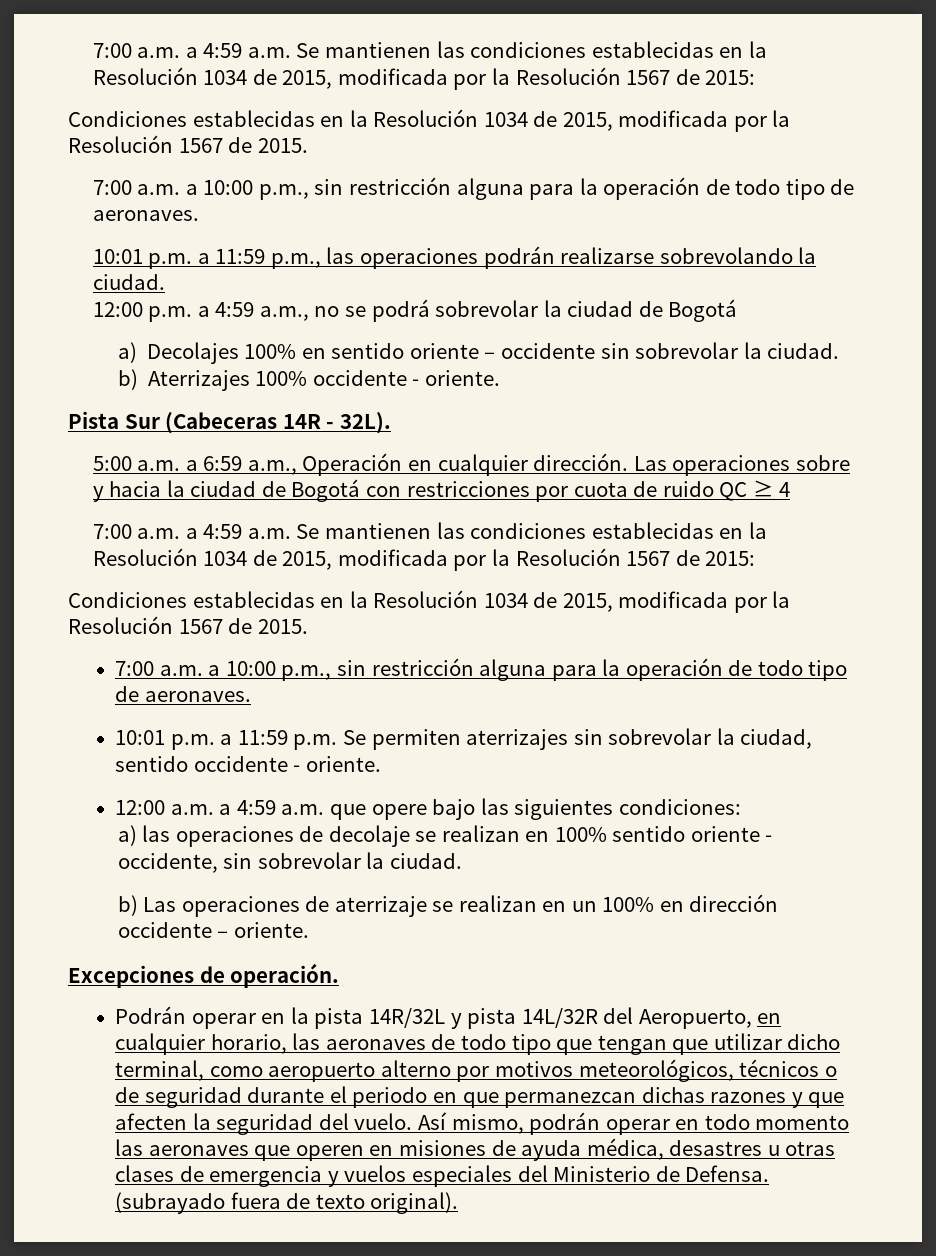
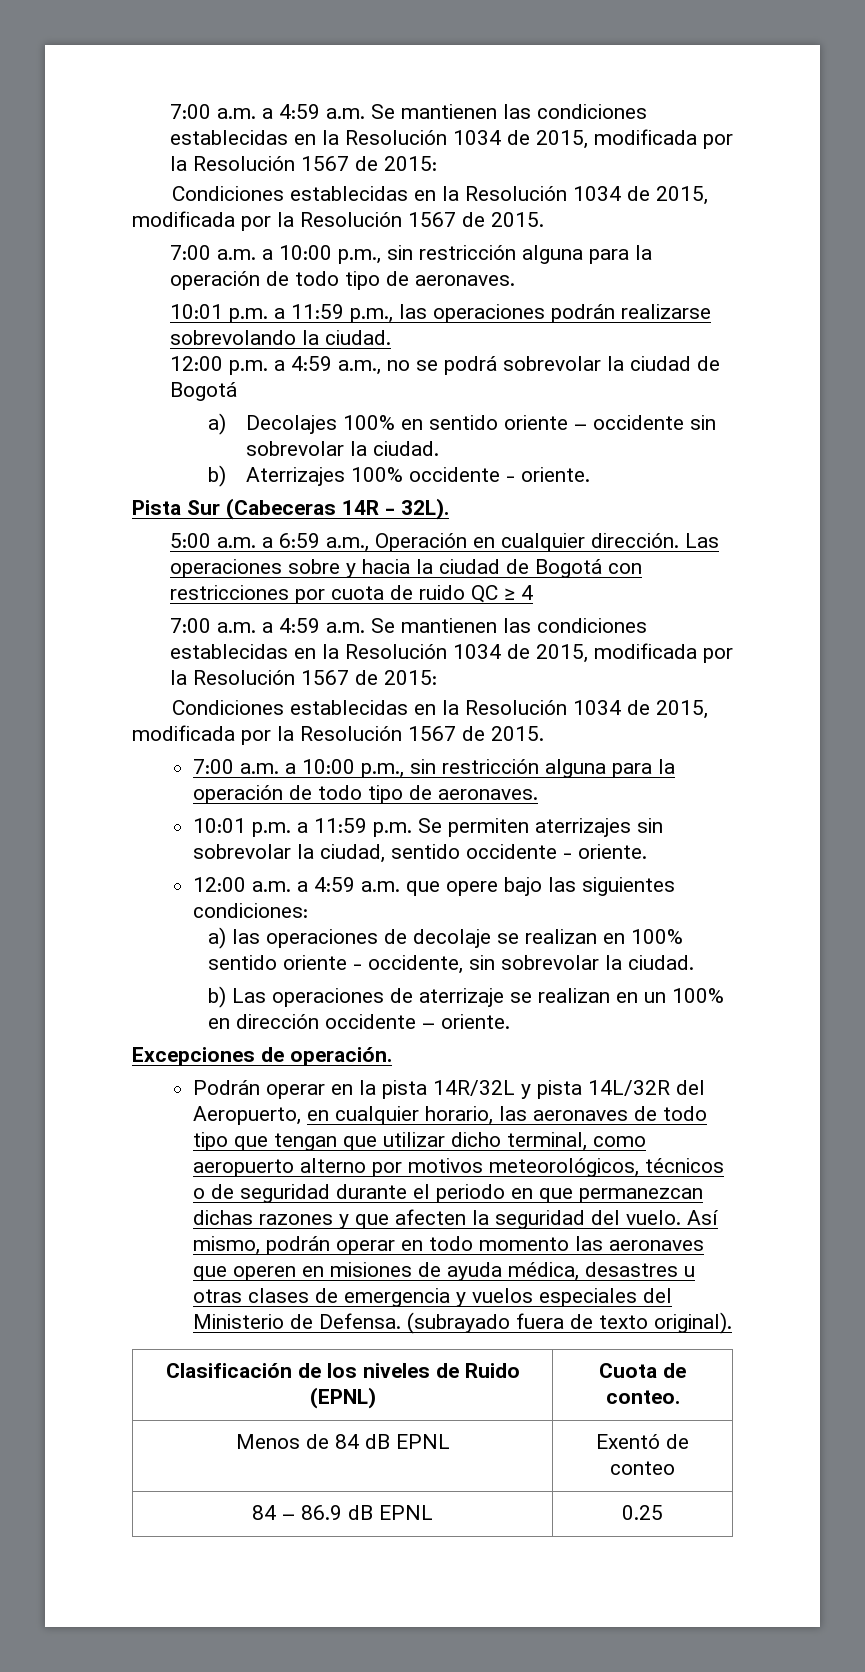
(459, 1203) none -> [165,1363,520,1378] [309,1387,376,1409] [599,1363,686,1378] [605,1390,680,1404] [235,1434,450,1449] [596,1434,689,1449] [610,1461,675,1475] [252,1505,433,1520] [622,1505,663,1520] // Clasificación de los niveles de Ruido (EPNL) | Cuota de conteo. // Menos de 84 dB EPNL | Exentó de conteo // 84 – 86.9 dB EPNL | 0.25

